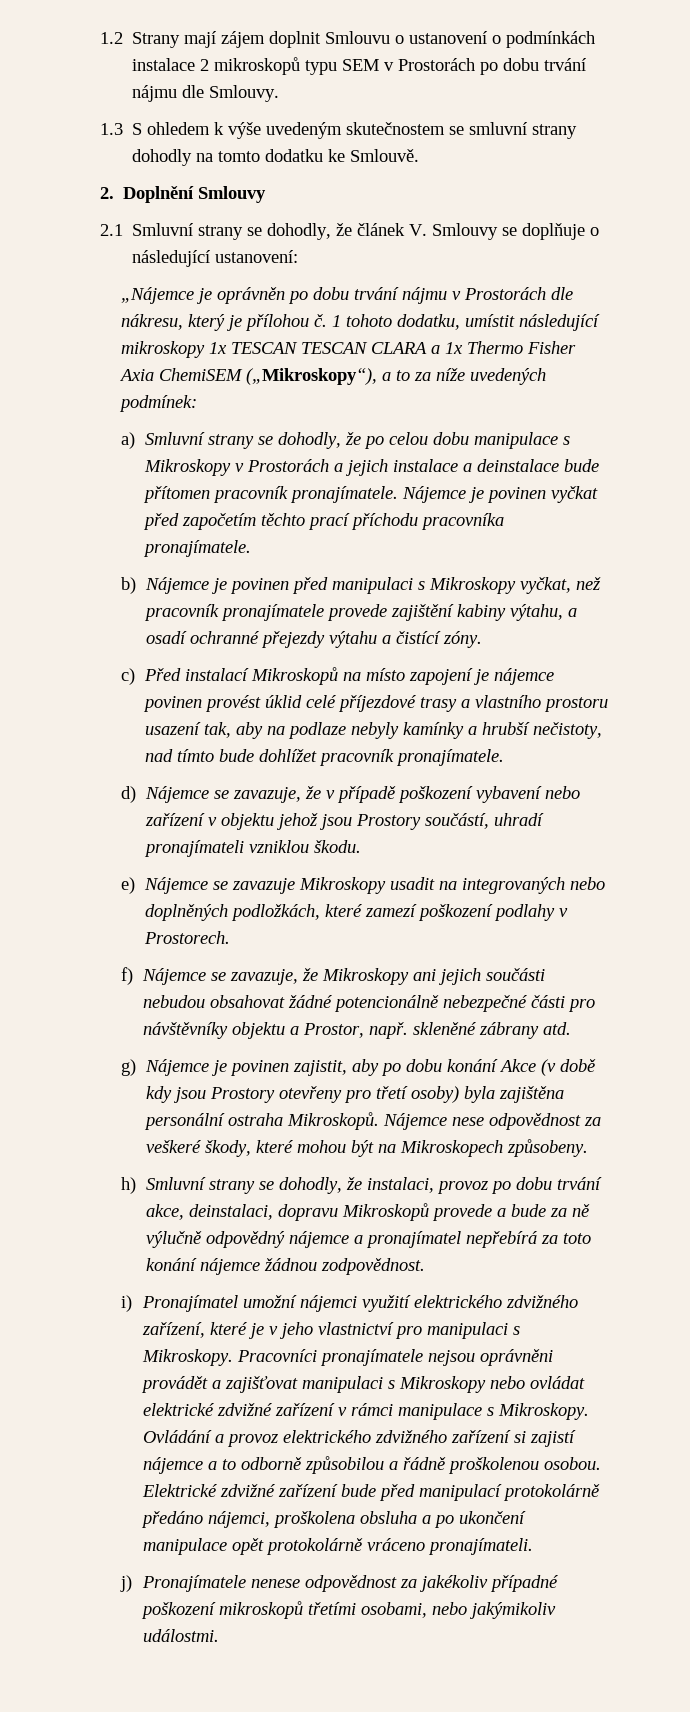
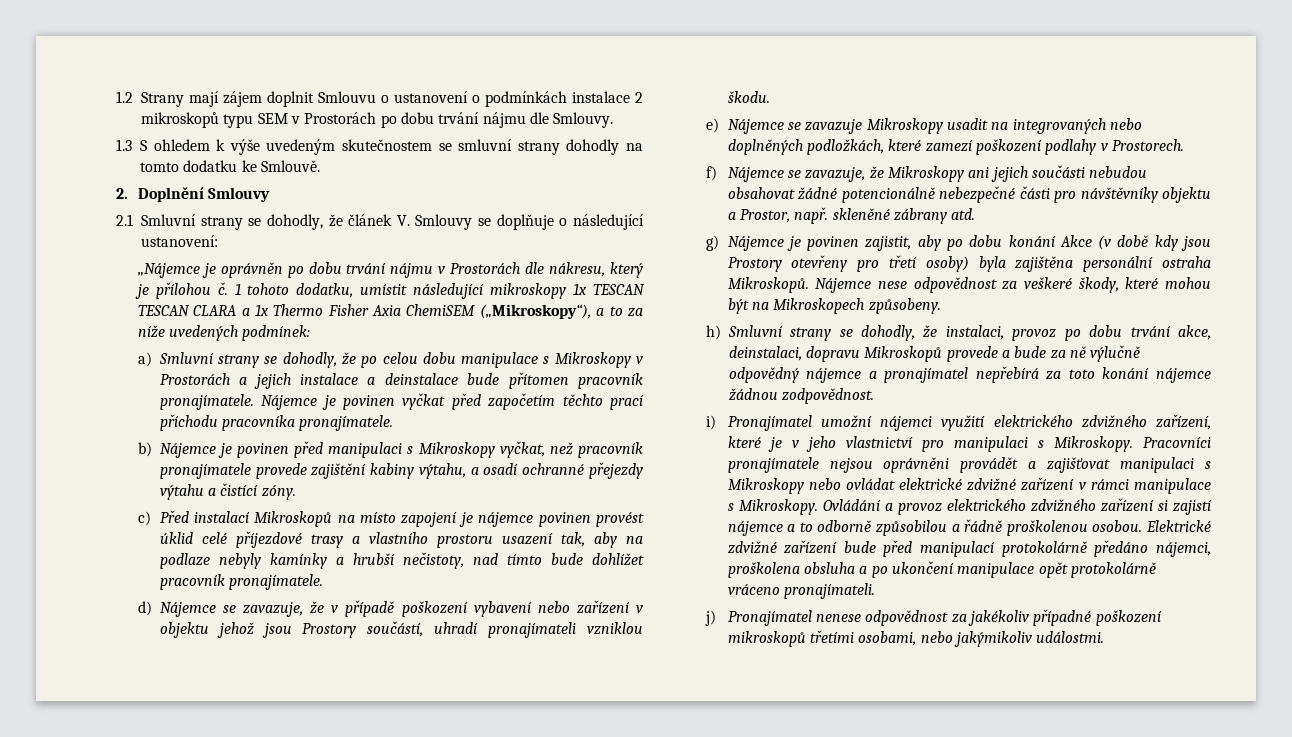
[141,1575,246,1592] Pronajímatele -> [727,610,812,626] Pronajímatel

